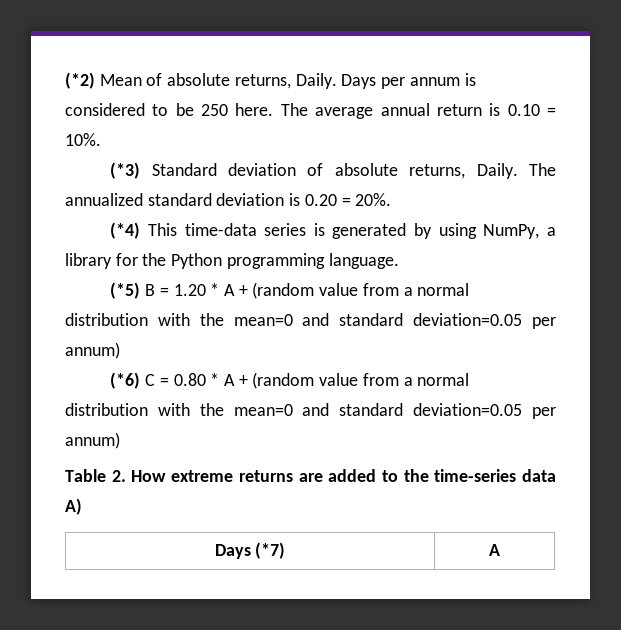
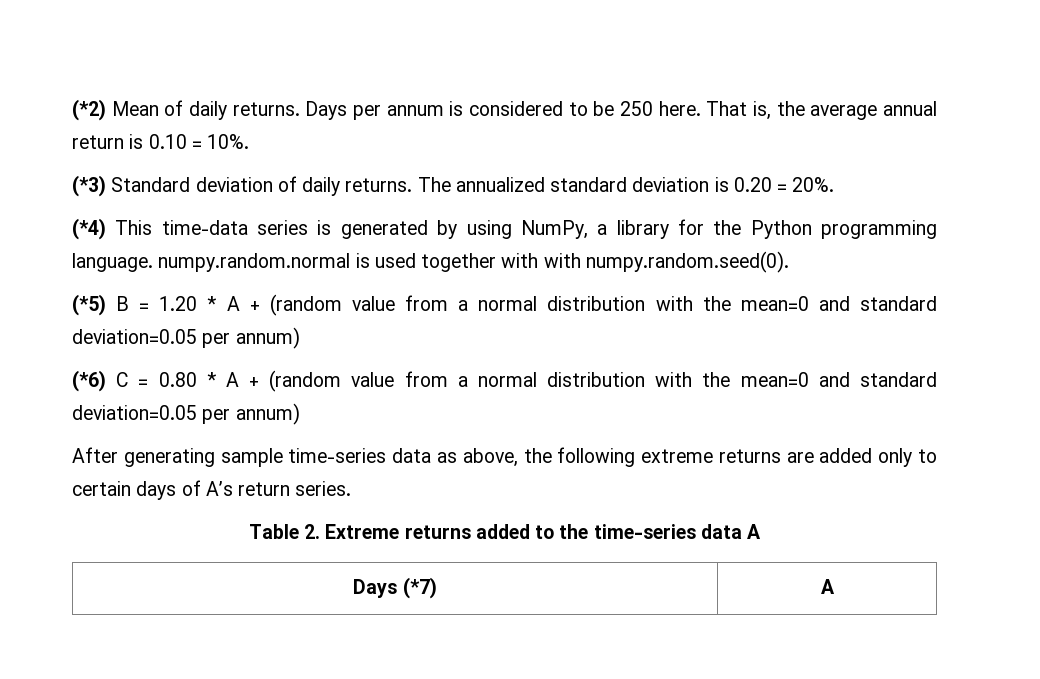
[167,73,337,89] absolute returns, Daily. -> [189,101,300,120] daily returns.
[280,103,308,116] The -> [706,101,805,120] That is, the
[334,163,518,179] absolute returns, Daily. -> [302,177,413,196] daily returns.
(399, 261) none -> [158,251,789,273] numpy.random.normal is used together with with numpy.random.seed(0).
[65,469,323,482] Table 2. How extreme returns are -> [72,447,938,467] [72,480,352,500] [248,524,471,539] After generating sample time-series data as above, the following extreme returns are added only to certain days of A’s return series. // Table 2. Extreme returns
[65,498,82,515] A) -> [747,524,762,539] A

